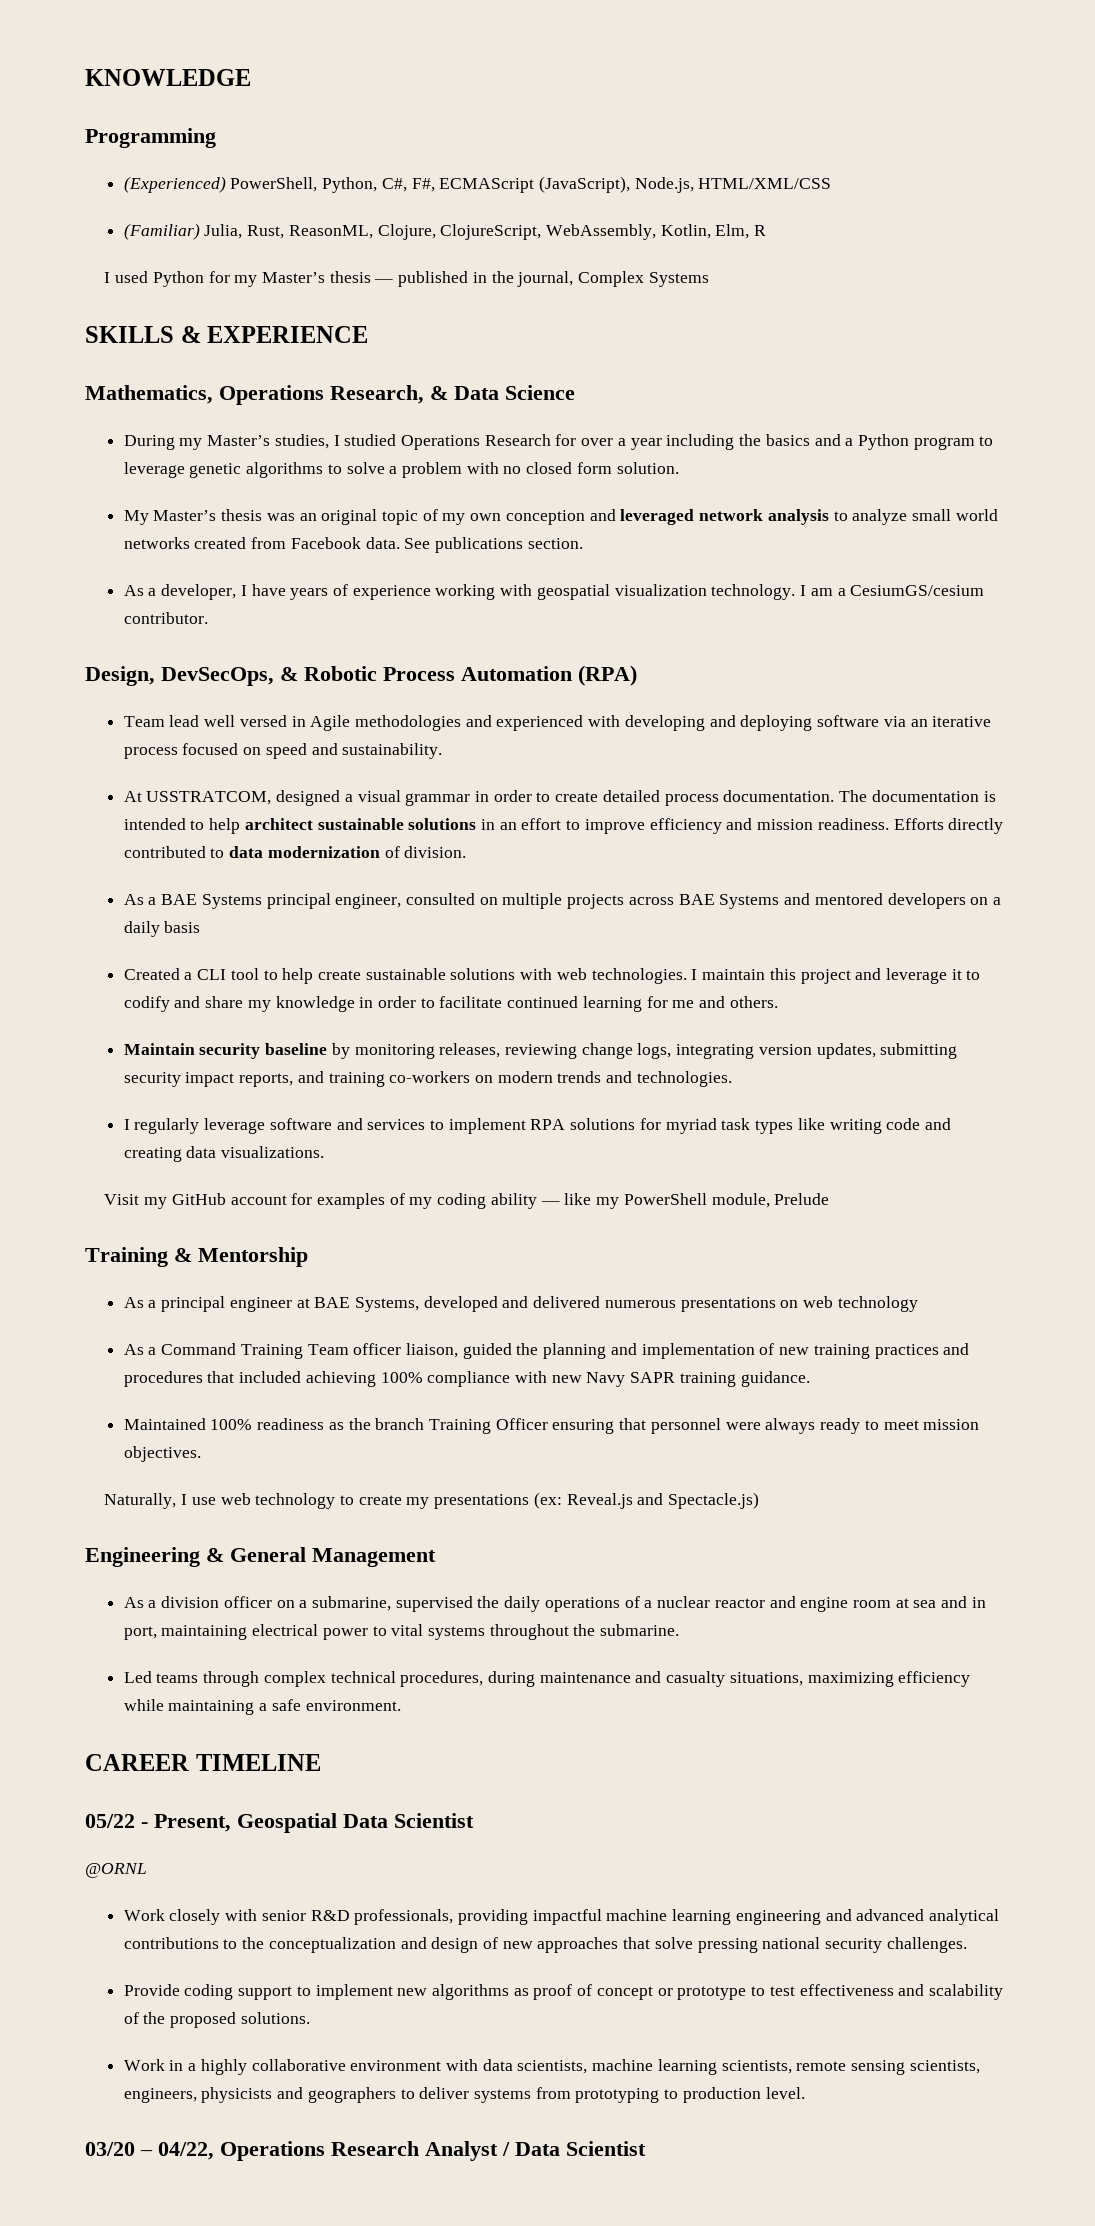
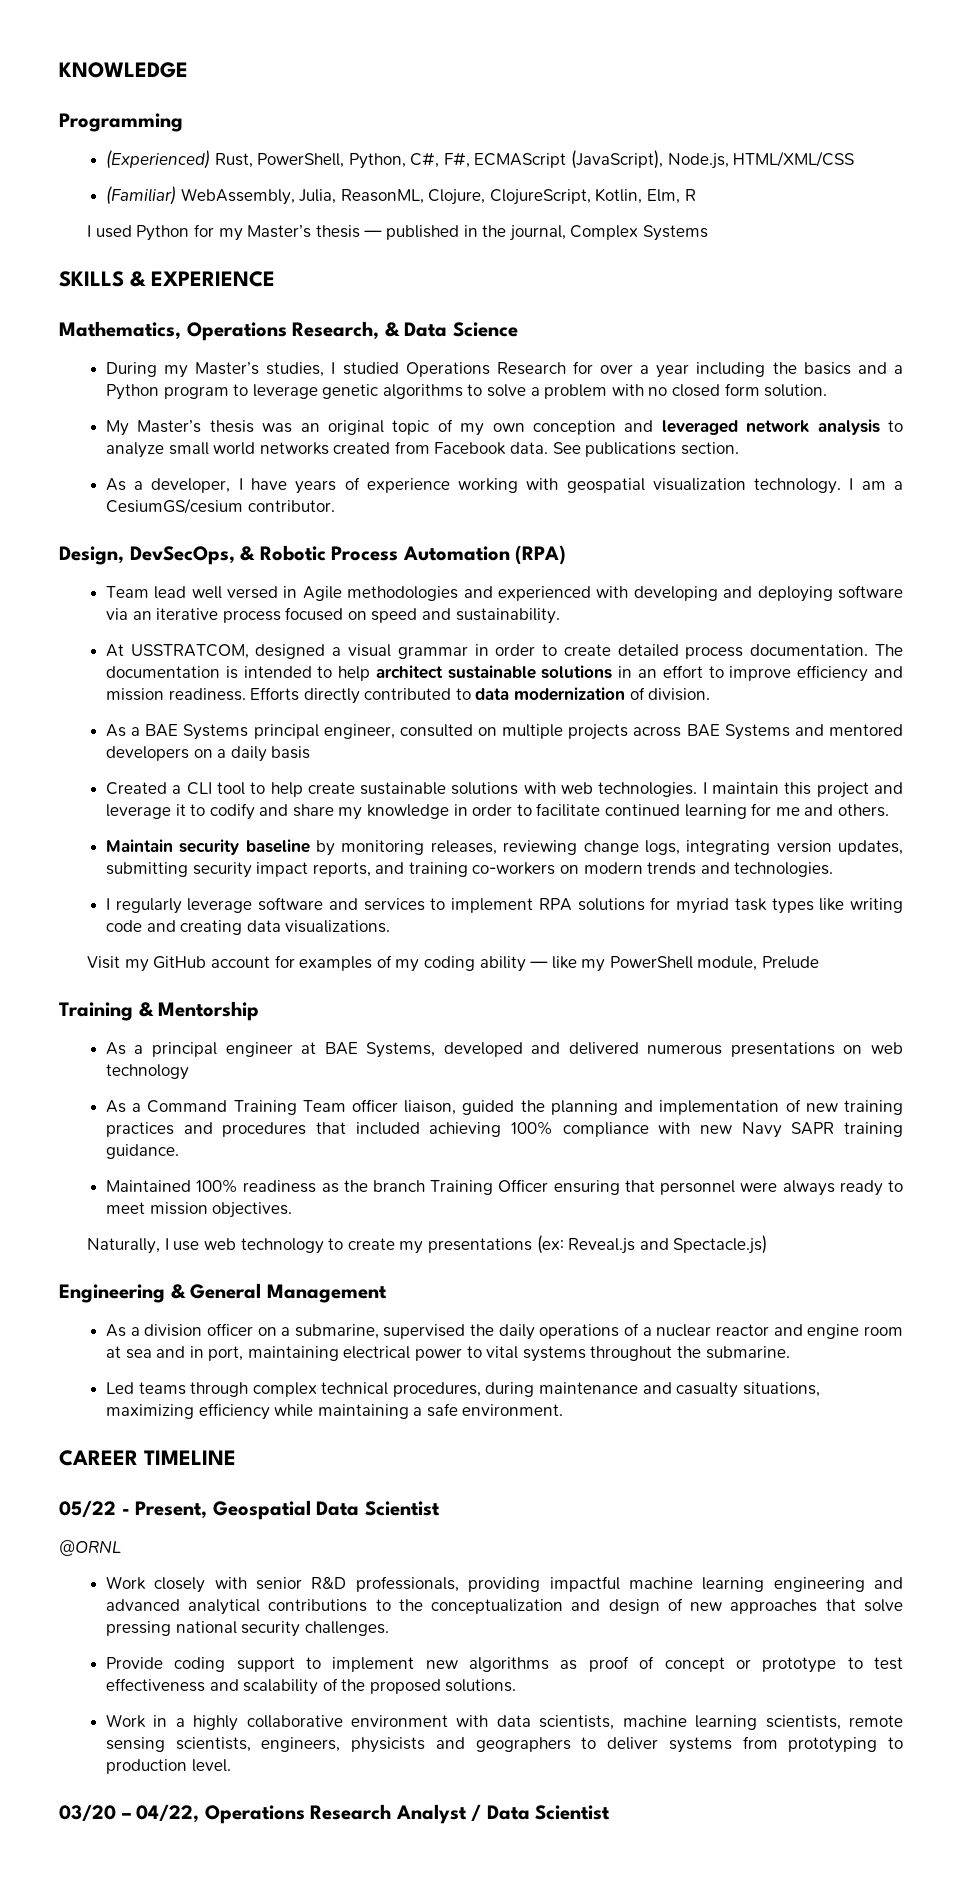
(226, 184) none -> [214,153,253,168] Rust,
[204,224,285,239] Julia, Rust, -> [180,188,337,205] WebAssembly, Julia,
[545,224,656,240] WebAssembly, -> (591, 197) none

